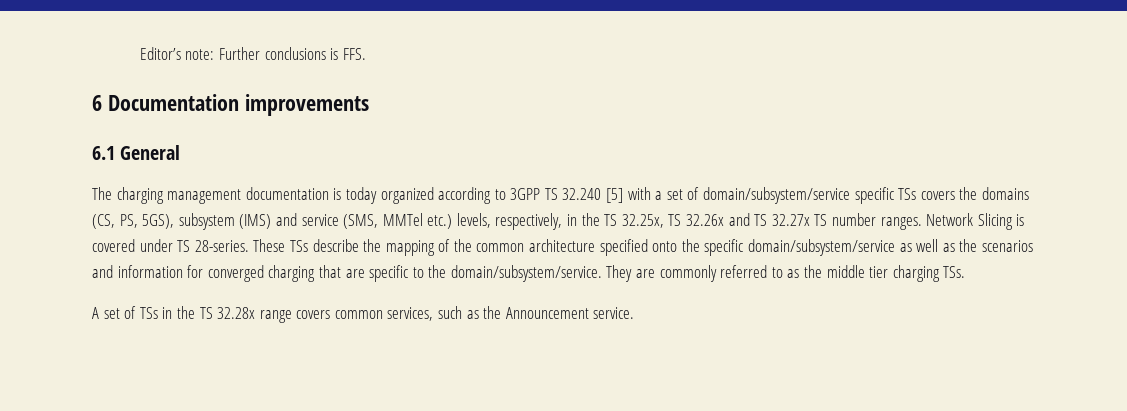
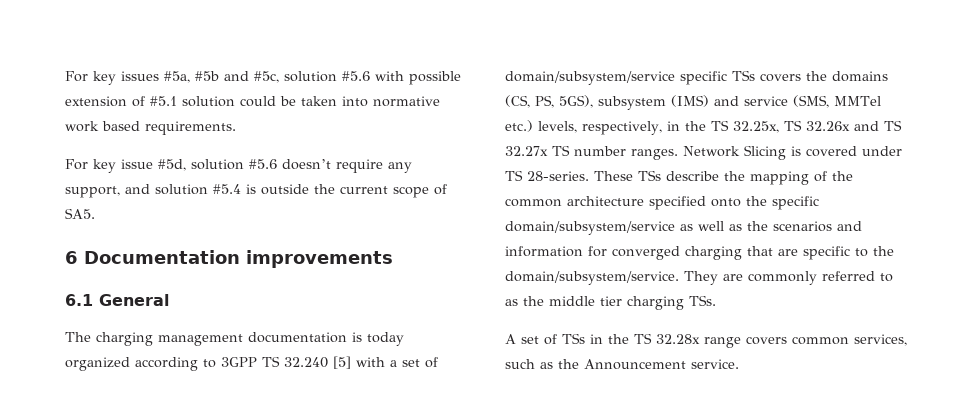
[139,47,366,60] Editor’s note: Further conclusions is FFS. -> [65,71,461,85] [65,96,440,107] [65,121,236,135] [65,159,412,173] [65,184,447,198] [65,208,95,219] For key issues #5a, #5b and #5c, solution #5.6 with possible extension of #5.1 solution could be taken into normative work based requirements. // For key issue #5d, solution #5.6 doesn’t require any support, and solution #5.4 is outside the current scope of SA5.

